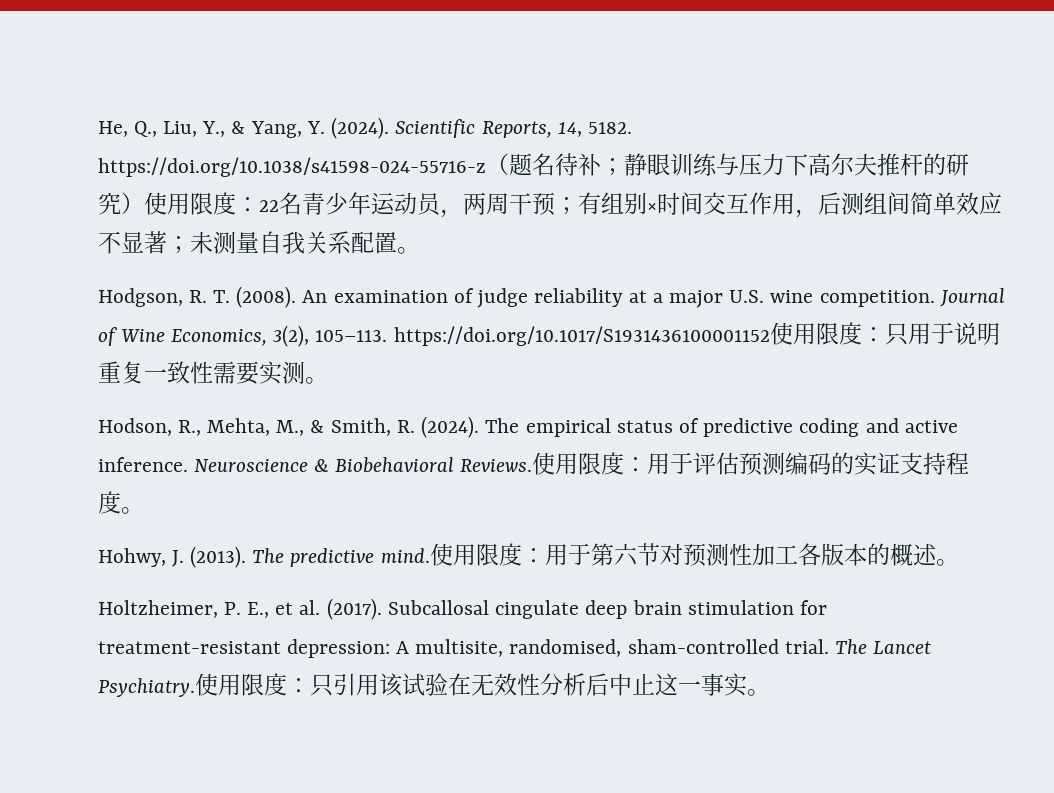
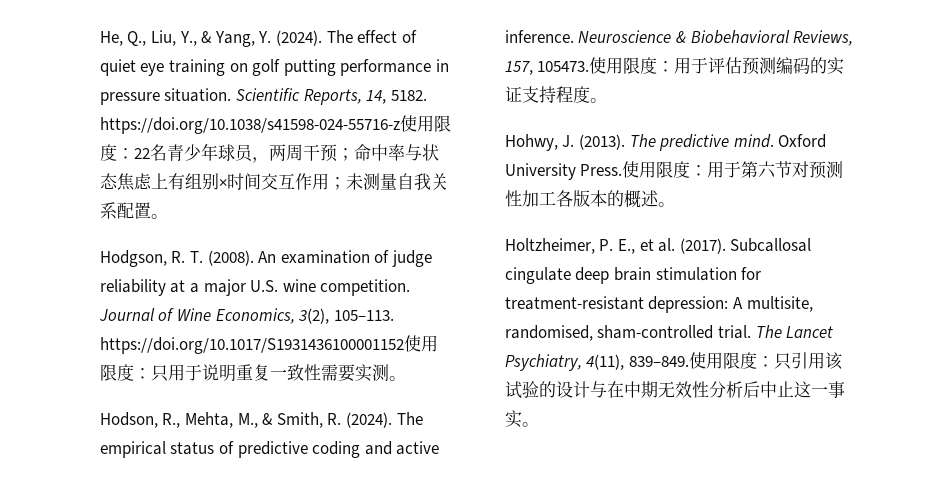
(390, 128) none -> [326,30,417,43] [99,59,449,76] [99,88,232,105] The effect of quiet eye training on golf putting performance in pressure situation.
[485,153,969,176] [97,192,144,215] （题名待补；静眼训练与压力下高尔夫推杆的研究） -> (400, 125) none
[370,192,417,215] 运动 -> [217,144,235,161] 球
(578, 206) none -> [353,144,439,161] [99,173,168,191] 命中率与状态焦虑上
[794,192,1002,218] [97,231,167,254] ，后测组间简单效应不显著 -> (329, 181) none
[460,459,533,472] Reviews. -> [793,30,854,46] [504,61,590,75] Reviews, 157, 105473.
(430, 555) none -> [778,134,827,148] [504,163,623,180] Oxford University Press.
[97,678,195,697] Psychiatry. -> [504,354,689,371] Psychiatry, 4(11), 839–849.
[447,673,471,696] 在 -> [538,381,658,398] 的设计与在中期

